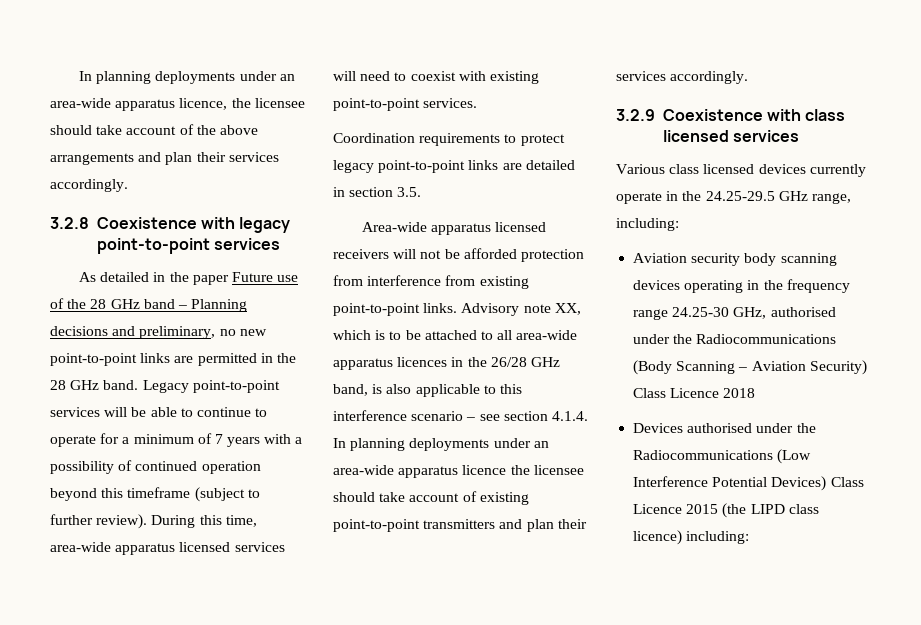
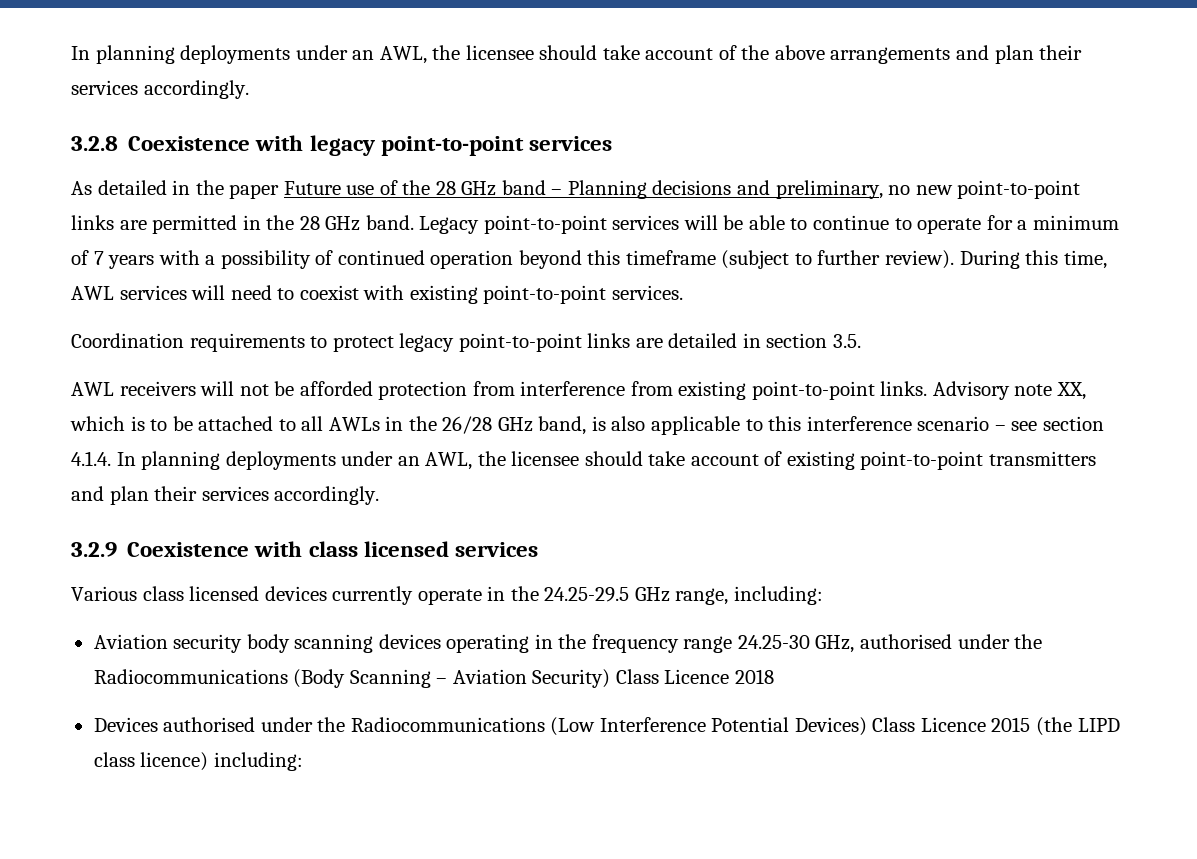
[78,71,295,84] [50,98,228,111] In planning deployments under an area-wide apparatus licence, -> [71,45,427,64] In planning deployments under an AWL,
[50,542,231,555] area-wide apparatus licensed -> [71,286,114,300] AWL
[361,222,547,235] Area-wide apparatus licensed -> [71,382,114,396] AWL
[516,330,578,340] [333,357,448,370] area-wide apparatus licences -> [328,417,380,431] AWLs
[333,465,507,478] area-wide apparatus licence -> [425,452,473,470] AWL,

